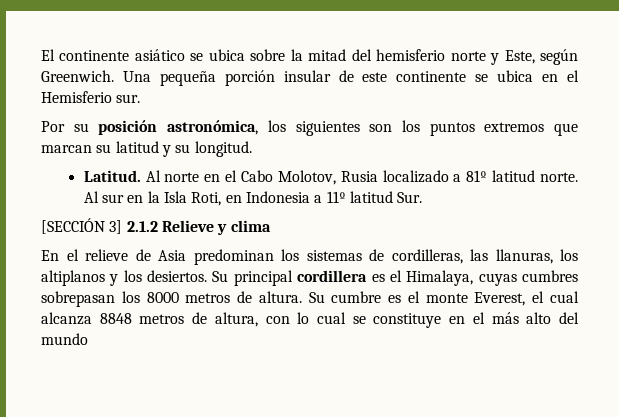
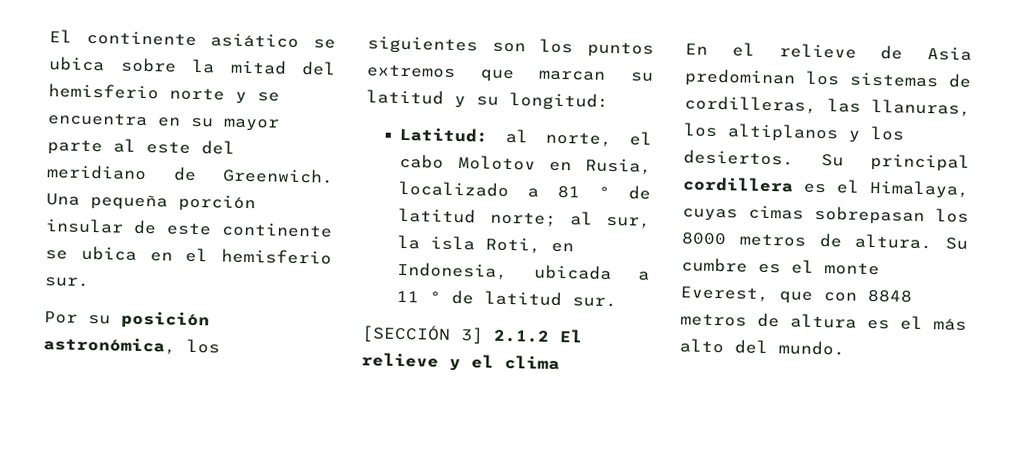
[504,49,578,65] Este, según -> [257,92,280,102] [47,112,280,132] [47,138,235,156] [46,164,197,182] se encuentra en su mayor parte al este del meridiano de
[41,91,112,103] Hemisferio -> [221,248,332,265] hemisferio
[194,141,252,157] [83,170,578,185] [83,191,423,206] longitud. // Latitud. Al norte en el Cabo Molotov, Rusia localizado a 81º latitud norte. Al sur en la Isla Roti, en Indonesia a 11º latitud Sur. -> [509,92,609,111] [399,126,652,148] [399,153,652,175] [398,180,651,200] [398,207,651,229] [397,234,575,254] [397,261,650,281] [396,289,618,308] longitud: // Latitud: al norte, el cabo Molotov en Rusia, localizado a 81 º de latitud norte; al sur, la isla Roti, en Indonesia, ubicada a 11 º de latitud sur.
[161,220,228,235] Relieve y -> [559,329,583,343] [361,352,494,372] El relieve y el
[522,270,578,282] cumbres -> [748,205,804,220] cimas
[532,291,579,303] [41,312,466,328] el cual alcanza 8848 metros de altura, con lo cual se constituye en -> [779,289,912,304] [680,312,890,330] que con 8848 metros de altura es
[41,333,88,345] mundo -> [778,340,845,356] mundo.

